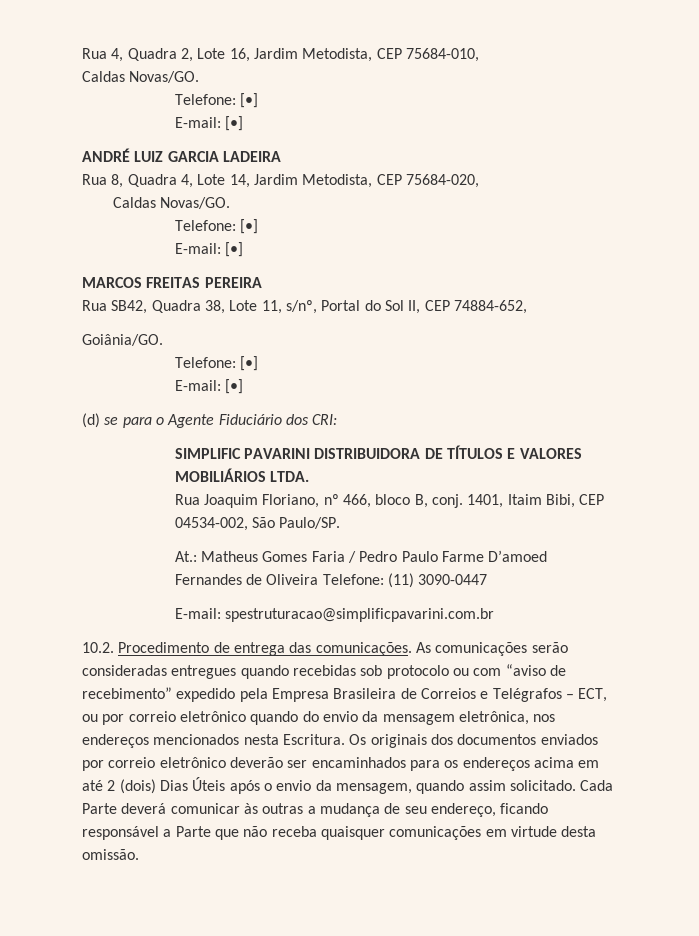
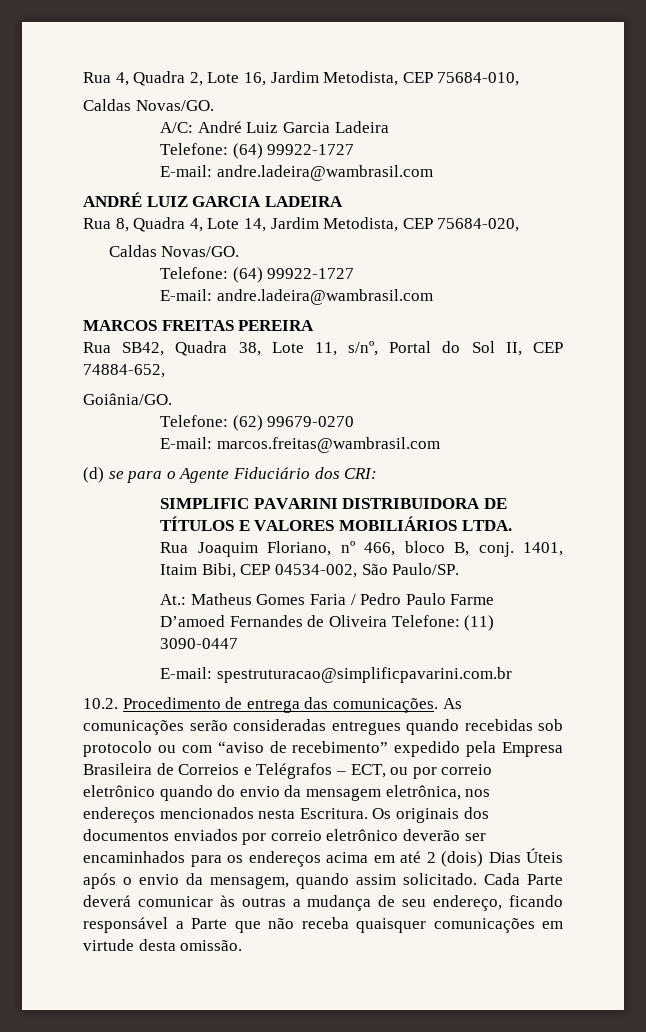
[174,93,259,108] [174,116,244,131] // Telefone: [•] // E-mail: [•] -> [160,121,389,133] [160,143,355,159] [160,165,433,181] // A/C: André Luiz Garcia Ladeira // Telefone: (64) 99922-1727 // E-mail: andre.ladeira@wambrasil.com
[240,219,259,234] [174,242,244,257] [•] // E-mail: [•] -> [232,267,355,283] [160,289,433,305] (64) 99922-1727 // E-mail: andre.ladeira@wambrasil.com
[240,356,259,371] [174,379,244,394] [•] // E-mail: [•] -> [232,415,355,431] [160,437,440,453] (62) 99679-0270 // E-mail: marcos.freitas@wambrasil.com

